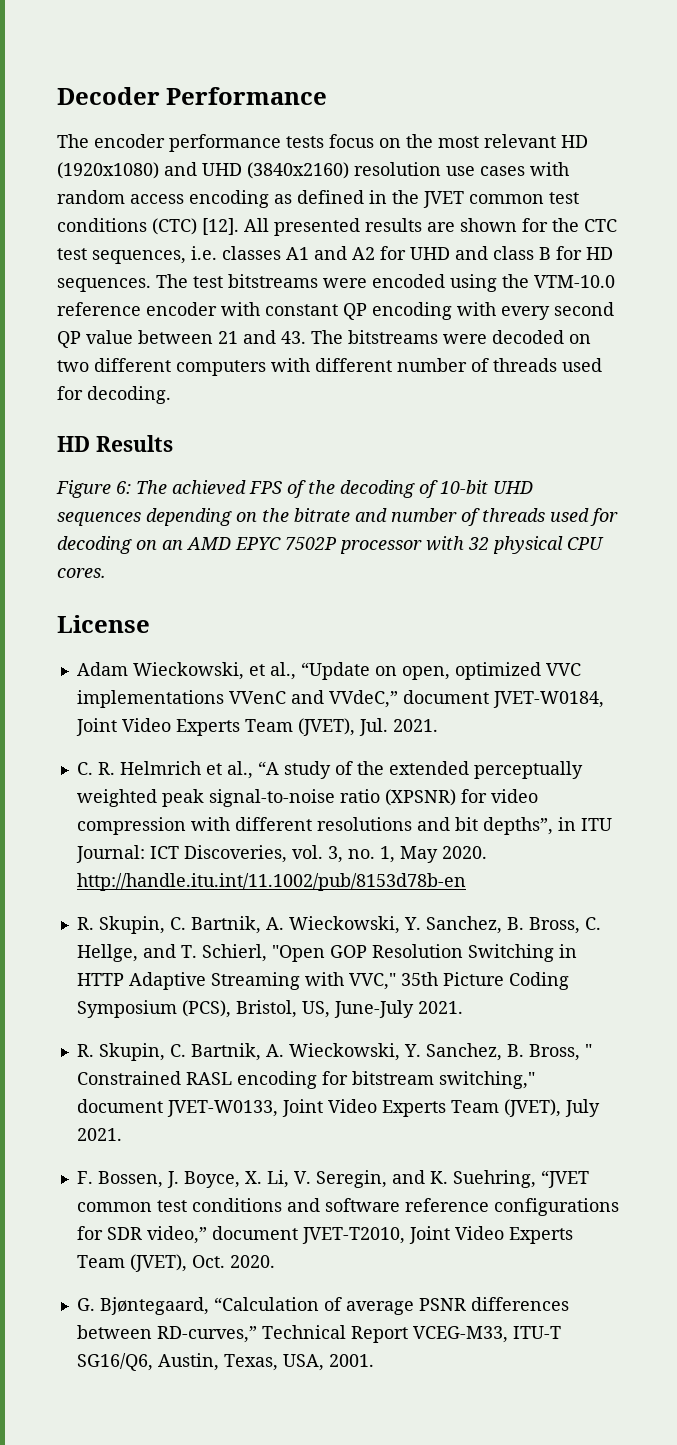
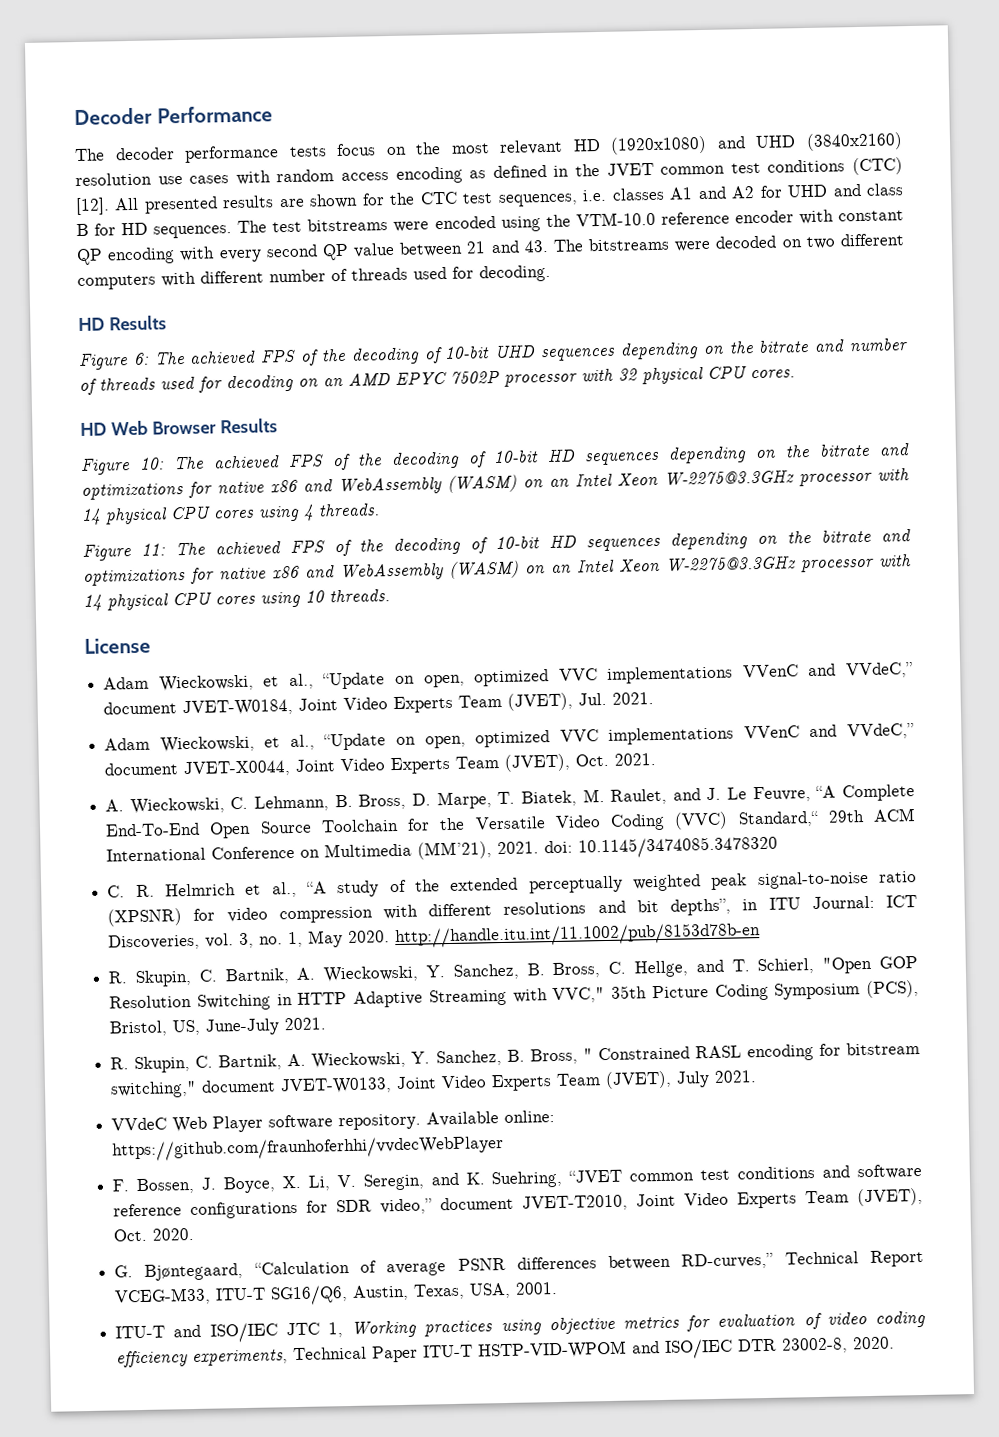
[94,134,165,148] encoder -> [114,147,175,161] decoder
(106, 573) none -> [80,418,278,436] [80,443,910,475] [81,468,910,500] [81,503,380,525] [82,529,911,561] [83,554,912,586] [83,589,390,611] // HD Web Browser Results // Figure 10: The achieved FPS of the decoding of 10-bit HD sequences depending on the bitrate and optimizations for native x86 and WebAssembly (WASM) on an Intel Xeon W-2275@3.3GHz processor with 14 physical CPU cores using 4 threads. // Figure 11: The achieved FPS of the decoding of 10-bit HD sequences depending on the bitrate and optimizations for native x86 and WebAssembly (WASM) on an Intel Xeon W-2275@3.3GHz processor with 14 physical CPU cores using 10 threads.
(438, 725) none -> [104,723,914,753] [104,752,657,778] [105,784,915,815] [105,808,916,839] [106,835,779,862] // Adam Wieckowski, et al., “Update on open, optimized VVC implementations VVenC and VVdeC,” document JVET-X0044, Joint Video Experts Team (JVET), Oct. 2021. // A. Wieckowski, C. Lehmann, B. Bross, D. Marpe, T. Biatek, M. Raulet, and J. Le Feuvre, “A Complete End-To-End Open Source Toolchain for the Versatile Video Coding (VVC) Standard,“ 29th ACM International Conference on Multimedia (MM’21), 2021. doi: 10.1145/3474085.3478320
(122, 1134) none -> [111,1109,556,1133] [112,1134,505,1162] // VVdeC Web Player software repository. Available online: https://github.com/fraunhoferhhi/vvdecWebPlayer
(374, 1360) none -> [115,1310,926,1343] [116,1336,896,1368] // ITU-T and ISO/IEC JTC 1, Working practices using objective metrics for evaluation of video coding efficiency experiments, Technical Paper ITU-T HSTP-VID-WPOM and ISO/IEC DTR 23002-8, 2020.

